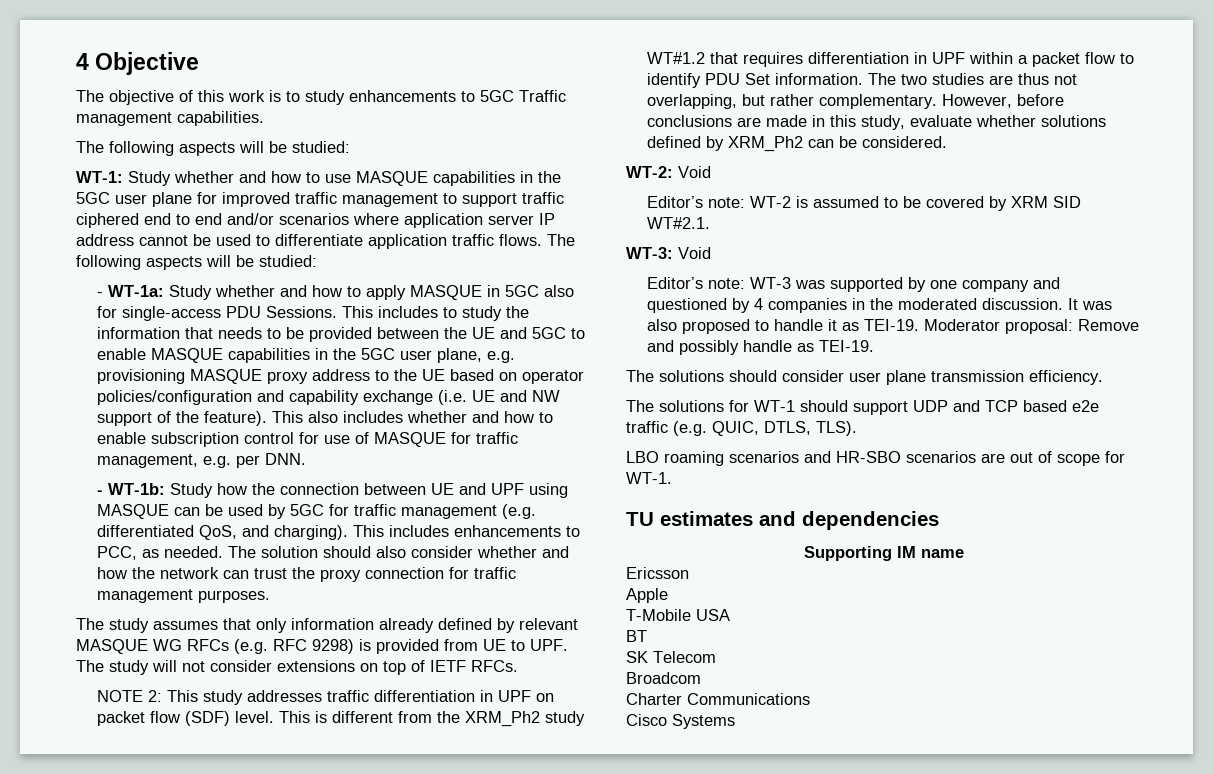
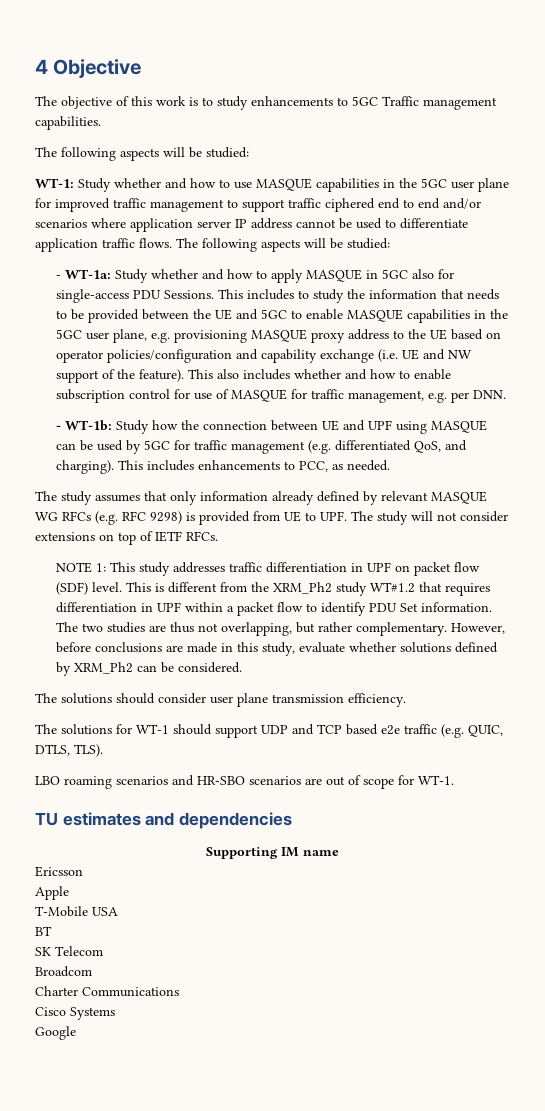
[227,546,569,558] [96,567,516,582] [96,589,270,603] The solution should also consider whether and how the network can trust the proxy connection for traffic management purposes. -> (391, 465) none
[147,690,162,702] 2: -> [96,563,107,572] 1:
[626,166,711,178] [646,196,1081,211] [646,217,710,229] [626,247,711,259] [646,277,1060,292] [646,298,1112,313] [646,319,1139,334] [646,340,874,355] // WT-2: Void // Editor’s note: WT-2 is assumed to be covered by XRM SID WT#2.1. // WT-3: Void // Editor’s note: WT-3 was supported by one company and questioned by 4 companies in the moderated discussion. It was also proposed to handle it as TEI-19. Moderator proposal: Remove and possibly handle as TEI-19. -> (243, 667) none
(735, 721) none -> [35,1026,76,1040] // Google

